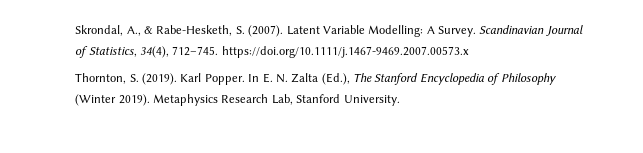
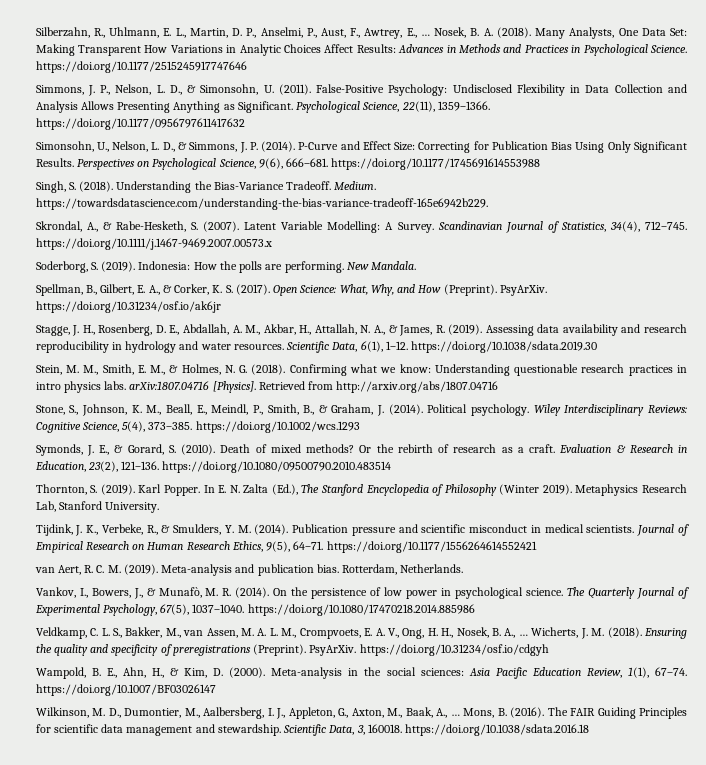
(75, 30) none -> [35,27,688,39] [35,44,687,56] [35,61,247,73] [35,84,687,96] [35,101,490,113] [35,118,245,130] [35,141,687,153] [35,158,541,170] [35,181,377,193] [35,198,488,210] Silberzahn, R., Uhlmann, E. L., Martin, D. P., Anselmi, P., Aust, F., Awtrey, E., … Nosek, B. A. (2018). Many Analysts, One Data Set: Making Transparent How Variations in Analytic Choices Affect Results: Advances in Methods and Practices in Psychological Science. https://doi.org/10.1177/2515245917747646 // Simmons, J. P., Nelson, L. D., & Simonsohn, U. (2011). False-Positive Psychology: Undisclosed Flexibility in Data Collection and Analysis Allows Presenting Anything as Significant. Psychological Science, 22(11), 1359–1366. https://doi.org/10.1177/0956797611417632 // Simonsohn, U., Nelson, L. D., & Simmons, J. P. (2014). P-Curve and Effect Size: Correcting for Publication Bias Using Only Significant Results. Perspectives on Psychological Science, 9(6), 666–681. https://doi.org/10.1177/1745691614553988 // Singh, S. (2018). Understanding the Bias-Variance Tradeoff. Medium. https://towardsdatascience.com/understanding-the-bias-variance-tradeoff-165e6942b229. //
(469, 52) none -> [35,261,417,273] [35,284,547,296] [35,301,221,313] [35,324,688,336] [35,341,598,353] [35,364,687,376] [35,381,499,393] [35,404,687,416] [35,421,360,433] [35,444,687,456] [34,461,392,473] // Soderborg, S. (2019). Indonesia: How the polls are performing. New Mandala. // Spellman, B., Gilbert, E. A., & Corker, K. S. (2017). Open Science: What, Why, and How (Preprint). PsyArXiv. https://doi.org/10.31234/osf.io/ak6jr // Stagge, J. H., Rosenberg, D. E., Abdallah, A. M., Akbar, H., Attallah, N. A., & James, R. (2019). Assessing data availability and research reproducibility in hydrology and water resources. Scientific Data, 6(1), 1–12. https://doi.org/10.1038/sdata.2019.30 // Stein, M. M., Smith, E. M., & Holmes, N. G. (2018). Confirming what we know: Understanding questionable research practices in intro physics labs. arXiv:1807.04716 [Physics]. Retrieved from http://arxiv.org/abs/1807.04716 // Stone, S., Johnson, K. M., Beall, E., Meindl, P., Smith, B., & Graham, J. (2014). Political psychology. Wiley Interdisciplinary Reviews: Cognitive Science, 5(4), 373–385. https://doi.org/10.1002/wcs.1293 // Symonds, J. E., & Gorard, S. (2010). Death of mixed methods? Or the rebirth of research as a craft. Evaluation & Research in Education, 23(2), 121–136. https://doi.org/10.1080/09500790.2010.483514
(400, 100) none -> [35,524,689,536] [34,541,537,553] [34,564,464,576] [35,587,689,599] [34,604,475,616] [35,627,687,639] [35,644,549,656] [35,667,687,679] [35,684,216,696] [35,707,687,719] [35,724,590,736] // Tijdink, J. K., Verbeke, R., & Smulders, Y. M. (2014). Publication pressure and scientific misconduct in medical scientists. Journal of Empirical Research on Human Research Ethics, 9(5), 64–71. https://doi.org/10.1177/1556264614552421 // van Aert, R. C. M. (2019). Meta-analysis and publication bias. Rotterdam, Netherlands. // Vankov, I., Bowers, J., & Munafò, M. R. (2014). On the persistence of low power in psychological science. The Quarterly Journal of Experimental Psychology, 67(5), 1037–1040. https://doi.org/10.1080/17470218.2014.885986 // Veldkamp, C. L. S., Bakker, M., van Assen, M. A. L. M., Crompvoets, E. A. V., Ong, H. H., Nosek, B. A., … Wicherts, J. M. (2018). Ensuring the quality and specificity of preregistrations (Preprint). PsyArXiv. https://doi.org/10.31234/osf.io/cdgyh // Wampold, B. E., Ahn, H., & Kim, D. (2000). Meta-analysis in the social sciences: Asia Pacific Education Review, 1(1), 67–74. https://doi.org/10.1007/BF03026147 // Wilkinson, M. D., Dumontier, M., Aalbersberg, I. J., Appleton, G., Axton, M., Baak, A., … Mons, B. (2016). The FAIR Guiding Principles for scientific data management and stewardship. Scientific Data, 3, 160018. https://doi.org/10.1038/sdata.2016.18

